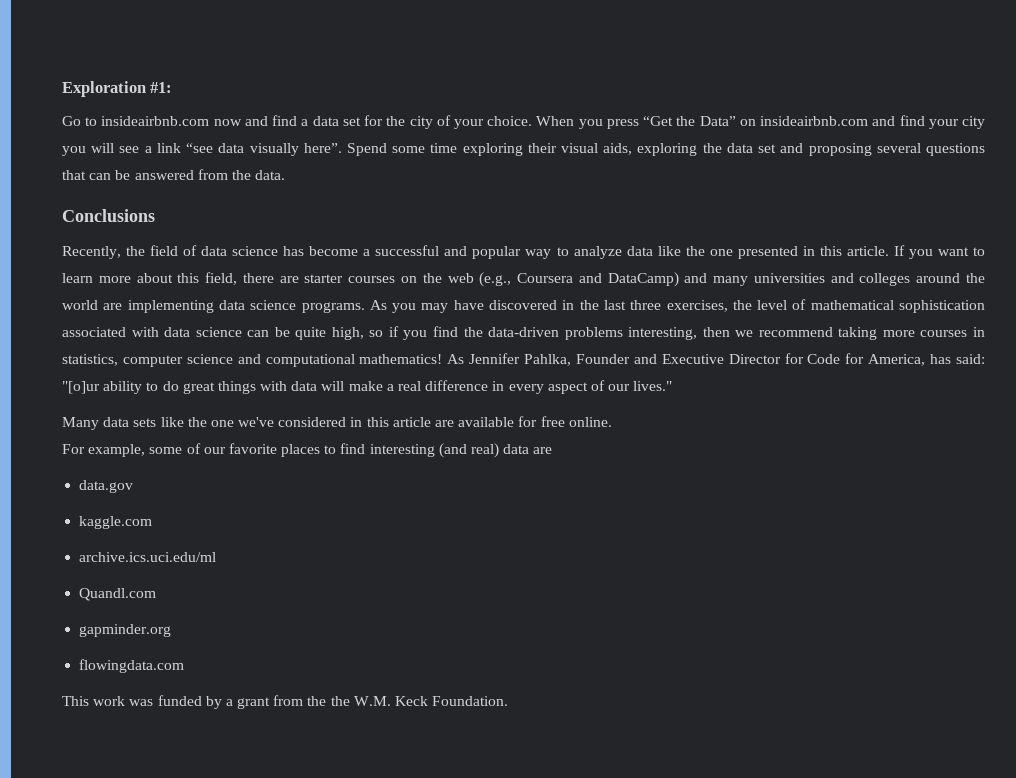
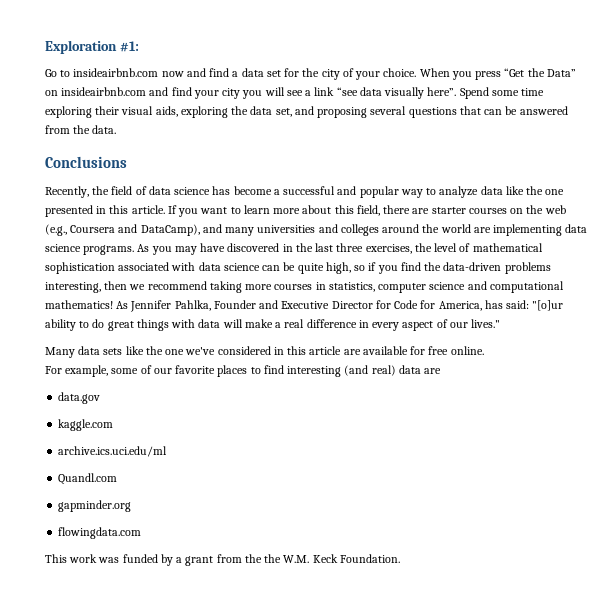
[758,144,777,153] set -> [275,108,292,117] set,
[607,272,679,287] DataCamp) -> [140,224,200,236] DataCamp),

